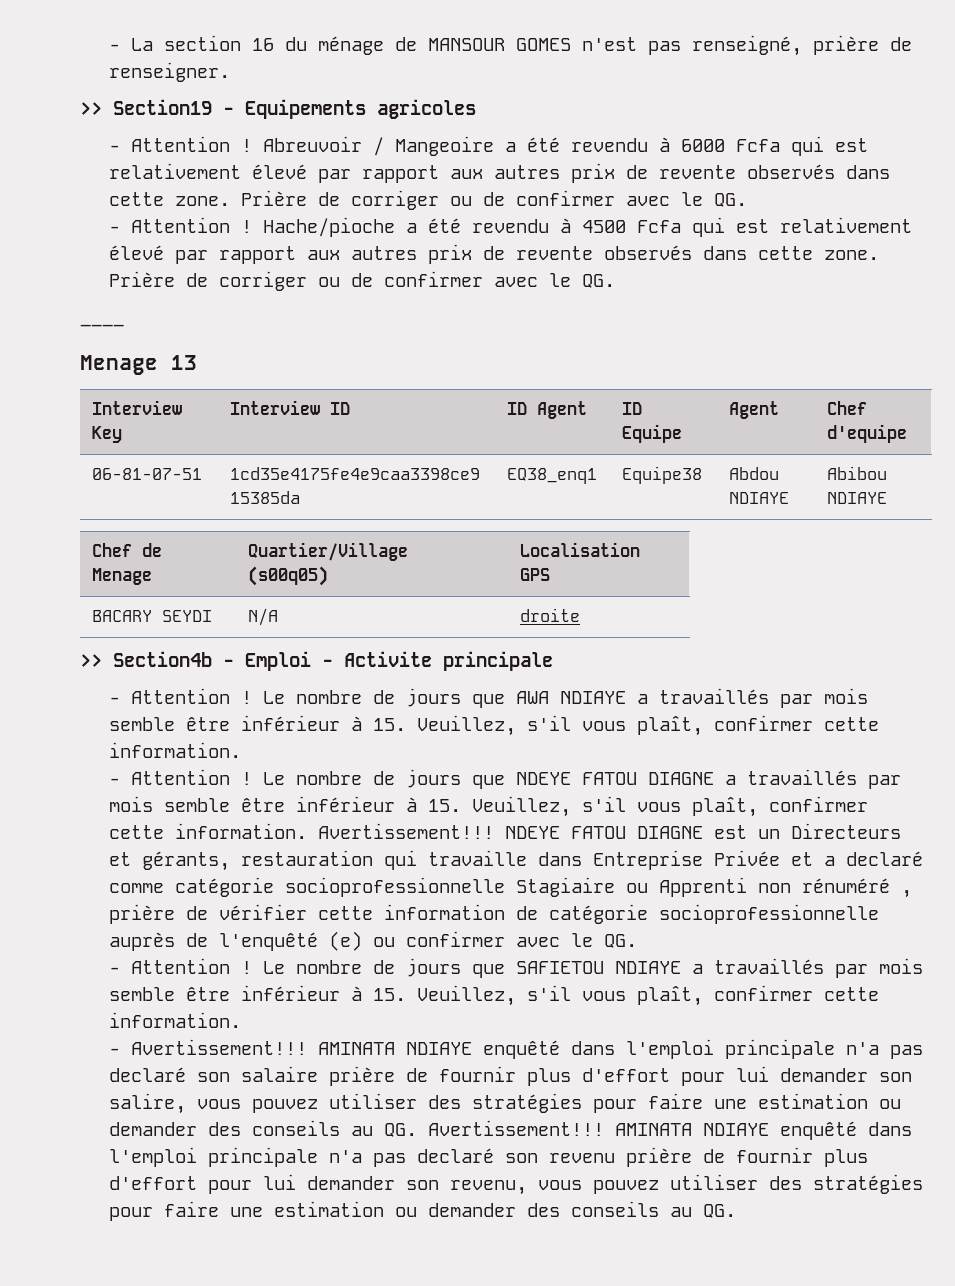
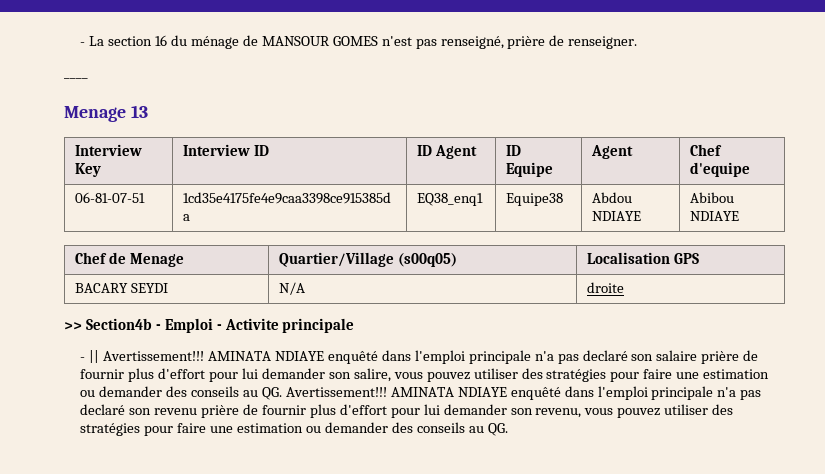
[80,99,476,119] [108,136,868,156] [108,163,890,183] [108,190,747,210] [108,217,912,237] [108,244,879,264] [108,271,615,291] // >> Section19 - Equipements agricoles // - Attention ! Abreuvoir / Mangeoire a été revendu à 6000 Fcfa qui est relativement élevé par rapport aux autres prix de revente observés dans cette zone. Prière de corriger ou de confirmer avec le QG. // - Attention ! Hache/pioche a été revendu à 4500 Fcfa qui est relativement élevé par rapport aux autres prix de revente observés dans cette zone. Prière de corriger ou de confirmer avec le QG. -> (638, 42) none
[130,688,868,708] [108,715,879,736] [108,742,241,758] [108,769,901,789] [108,796,868,817] [108,823,901,839] [108,850,923,871] [108,877,912,898] [108,904,879,924] [108,931,637,951] [108,958,923,978] [108,985,879,1006] [108,1012,241,1028] [108,1048,120,1055] Attention ! Le nombre de jours que AWA NDIAYE a travaillés par mois semble être inférieur à 15. Veuillez, s'il vous plaît, confirmer cette information. // - Attention ! Le nombre de jours que NDEYE FATOU DIAGNE a travaillés par mois semble être inférieur à 15. Veuillez, s'il vous plaît, confirmer cette information. Avertissement!!! NDEYE FATOU DIAGNE est un Directeurs et gérants, restauration qui travaille dans Entreprise Privée et a declaré comme catégorie socioprofessionnelle Stagiaire ou Apprenti non rénuméré , prière de vérifier cette information de catégorie socioprofessionnelle auprès de l'enquêté (e) ou confirmer avec le QG. // - Attention ! Le nombre de jours que SAFIETOU NDIAYE a travaillés par mois semble être inférieur à 15. Veuillez, s'il vous plaît, confirmer cette information. // - -> [89,350,100,363] ||

